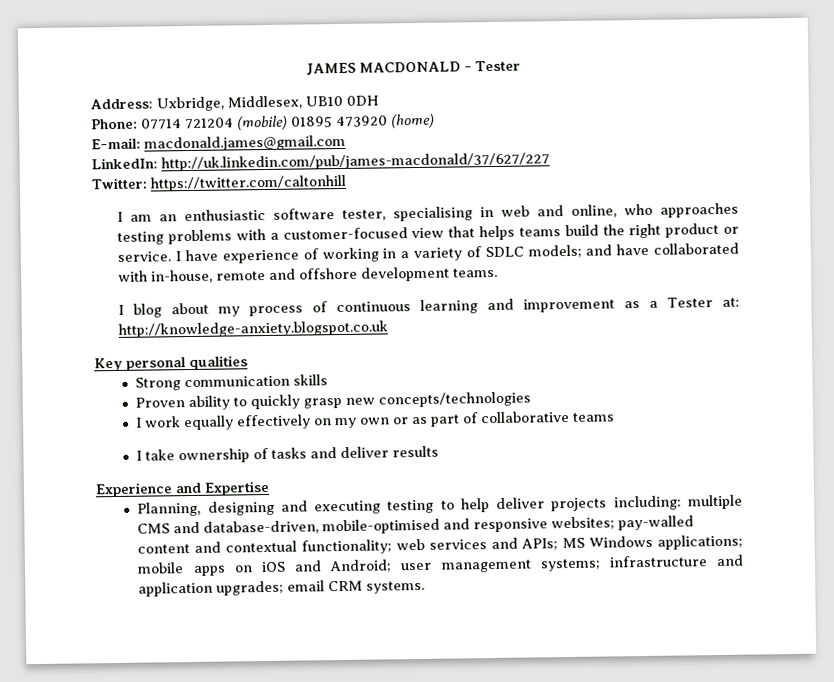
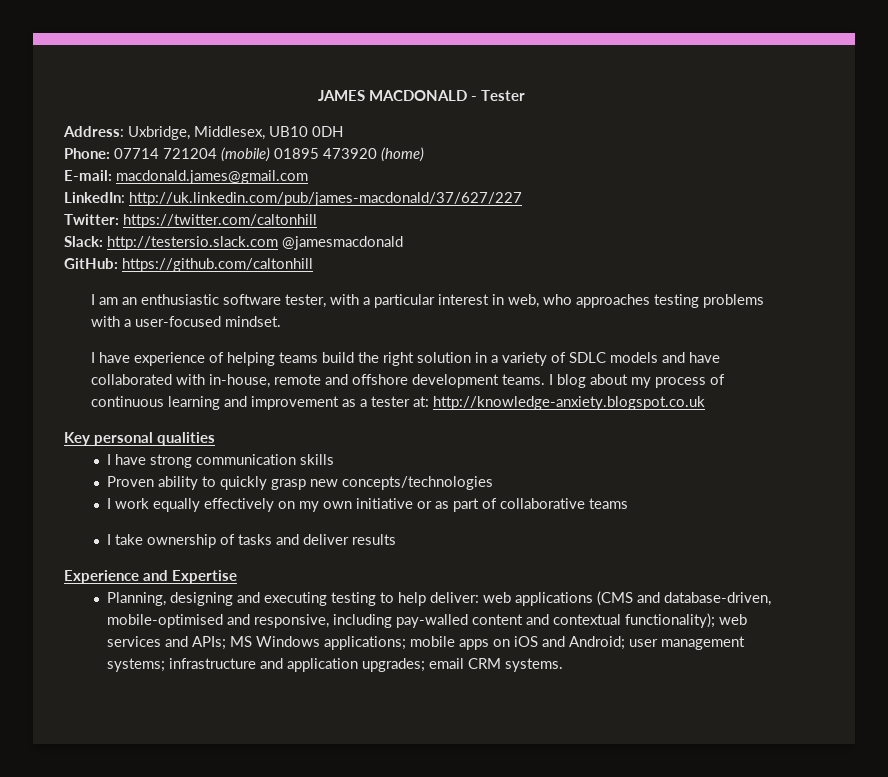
(346, 183) none -> [64,236,403,250] [64,258,313,272] // Slack: http://testersio.slack.com @jamesmacdonald // GitHub: https://github.com/caltonhill
[393,204,618,222] specialising in web and online, -> [330,294,540,308] with a particular interest in web,
[282,222,739,241] [117,247,379,264] customer-focused view that helps teams build the right product or service. I have experience of working -> [135,316,282,327] [91,352,472,366] user-focused mindset. // I have experience of helping teams build the right solution
[527,244,582,259] models; -> [610,352,659,363] models
(499, 272) // -> (546, 379) none
[667,297,714,308] Tester -> [371,396,411,407] tester
[135,377,182,391] Strong -> [107,454,193,468] I have strong
(391, 421) none -> [356,498,414,509] initiative
[496,494,743,512] [137,523,171,534] deliver projects including: multiple CMS -> [430,591,634,606] deliver: web applications (CMS
[473,516,616,533] responsive websites; -> [254,614,393,628] responsive, including
[301,539,393,555] functionality; -> [625,613,716,628] functionality);

